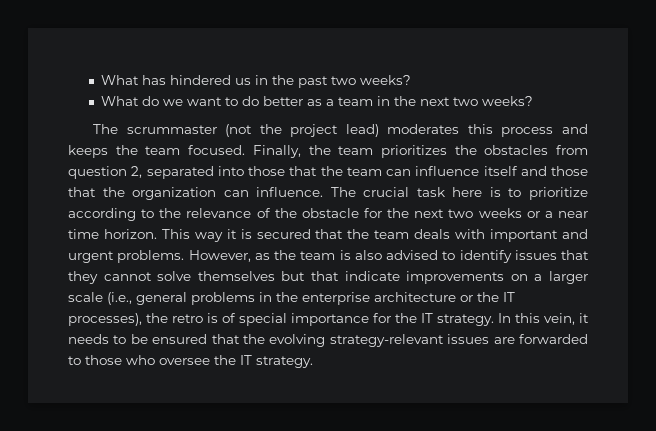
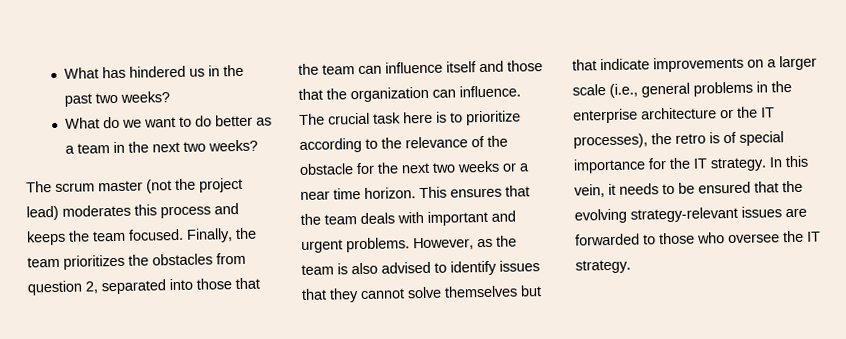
[126,125,217,134] scrummaster -> [55,180,143,192] scrum master
[194,229,311,242] way it is secured -> [450,187,502,198] ensures

